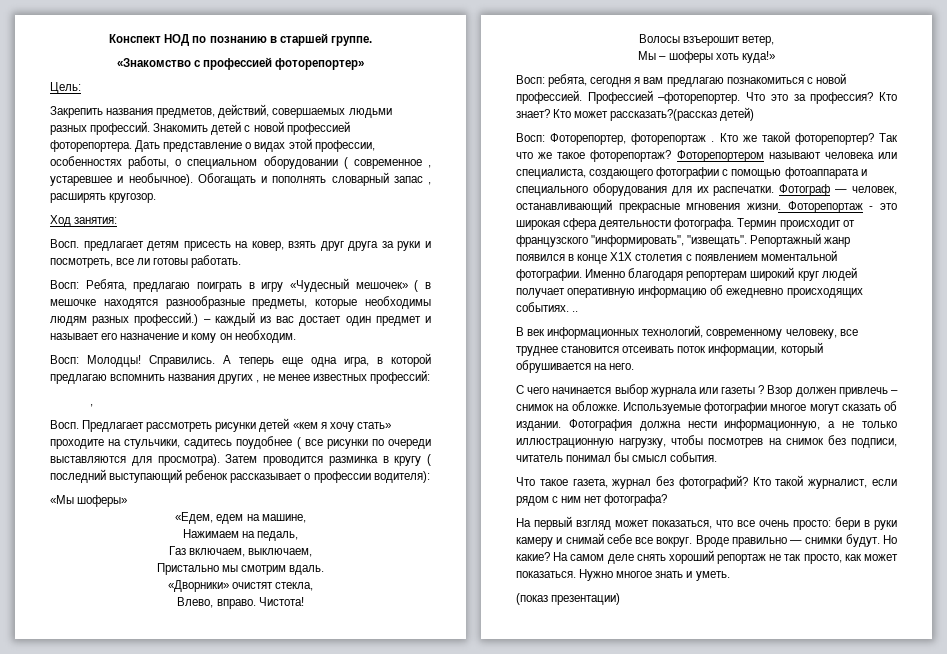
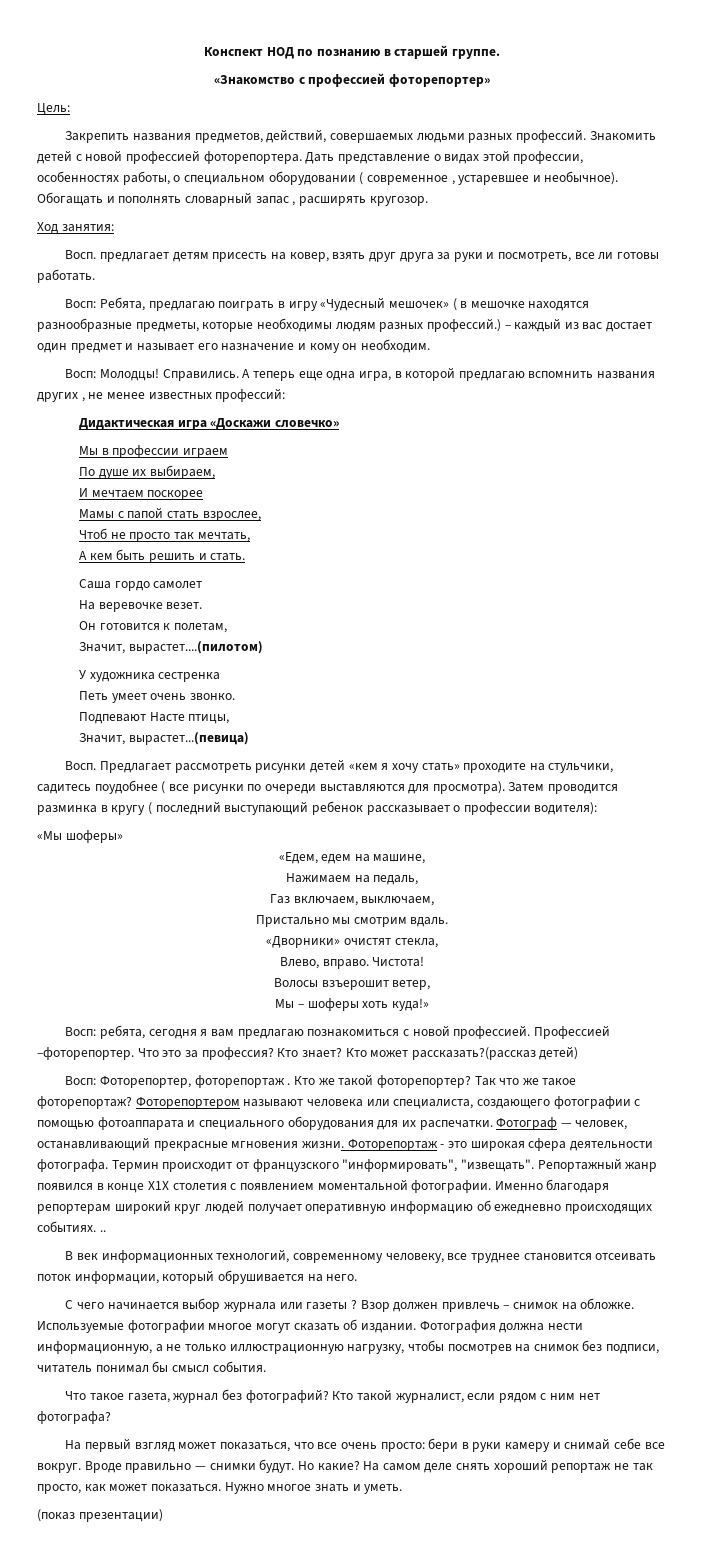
[90,404,94,407] , -> [79,418,339,430] [79,445,228,458] [79,465,215,479] [79,488,204,500] [79,507,261,521] [79,528,250,542] [79,549,246,563] [79,579,203,591] [79,600,203,612] [79,621,227,633] [79,641,263,654] [79,670,221,682] [79,691,235,703] [79,712,230,724] [79,732,249,745] Дидактическая игра «Доскажи словечко» // Мы в профессии играем // По душе их выбираем, // И мечтаем поскорее // Мамы с папой стать взрослее, // Чтоб не просто так мечтать, // А кем быть решить и стать. // Саша гордо самолет // На веревочке везет. // Он готовится к полетам, // Значит, вырастет....(пилотом) // У художника сестренка // Петь умеет очень звонко. // Подпевают Насте птицы, // Значит, вырастет...(певица)

